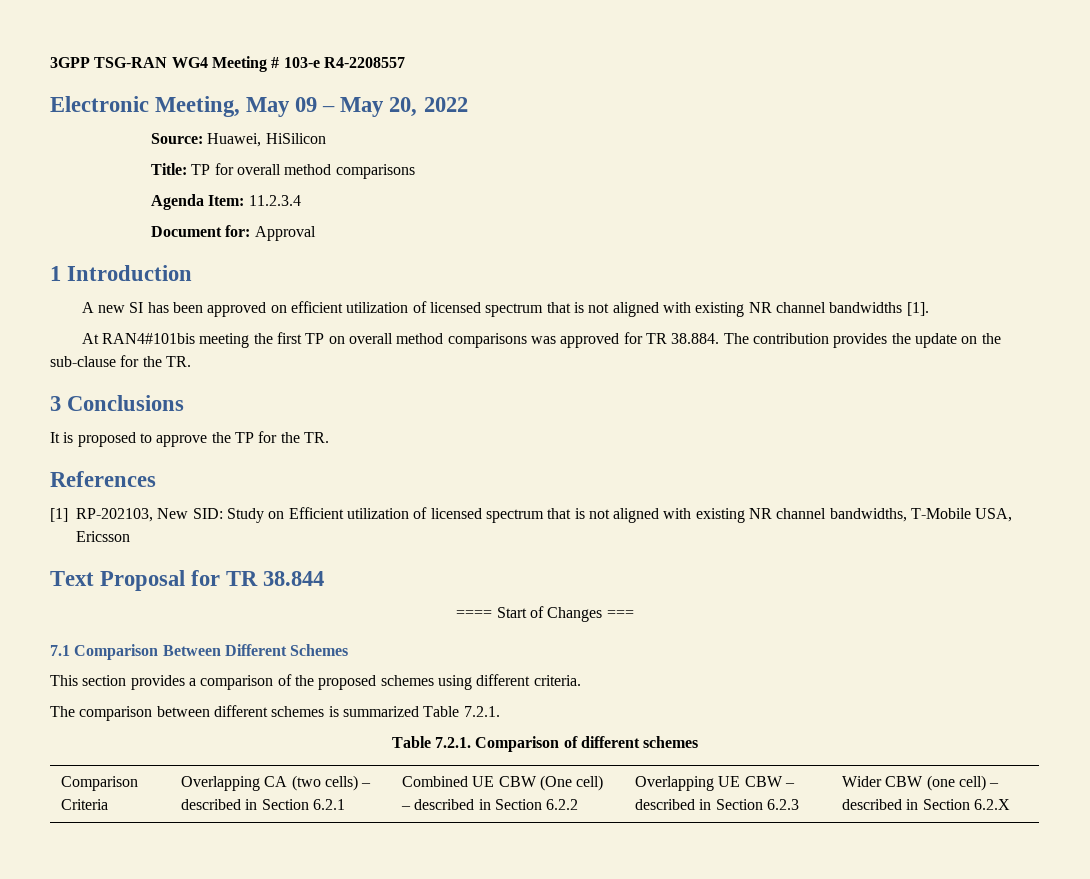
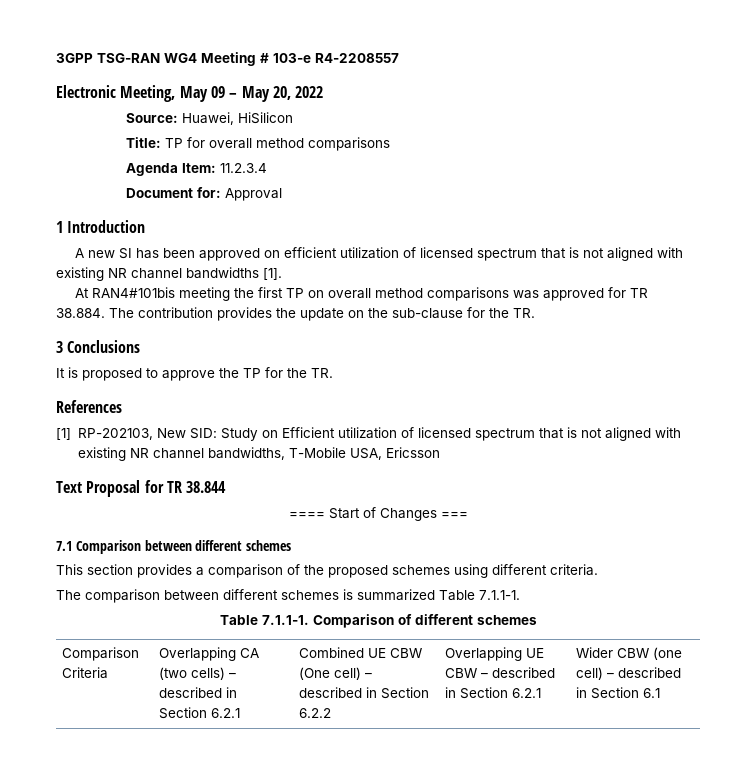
[162,644,349,656] Between Different Schemes -> [144,540,292,551] between different schemes
[463,706,500,717] [391,736,472,748] 7.2.1. // Table 7.2.1. -> [479,590,520,600] [219,615,309,625] 7.1.1-1. // Table 7.1.1-1.
[767,799,800,810] 6.2.3 -> [511,688,541,698] 6.2.1
[974,799,1011,810] 6.2.X -> [642,688,660,698] 6.1

